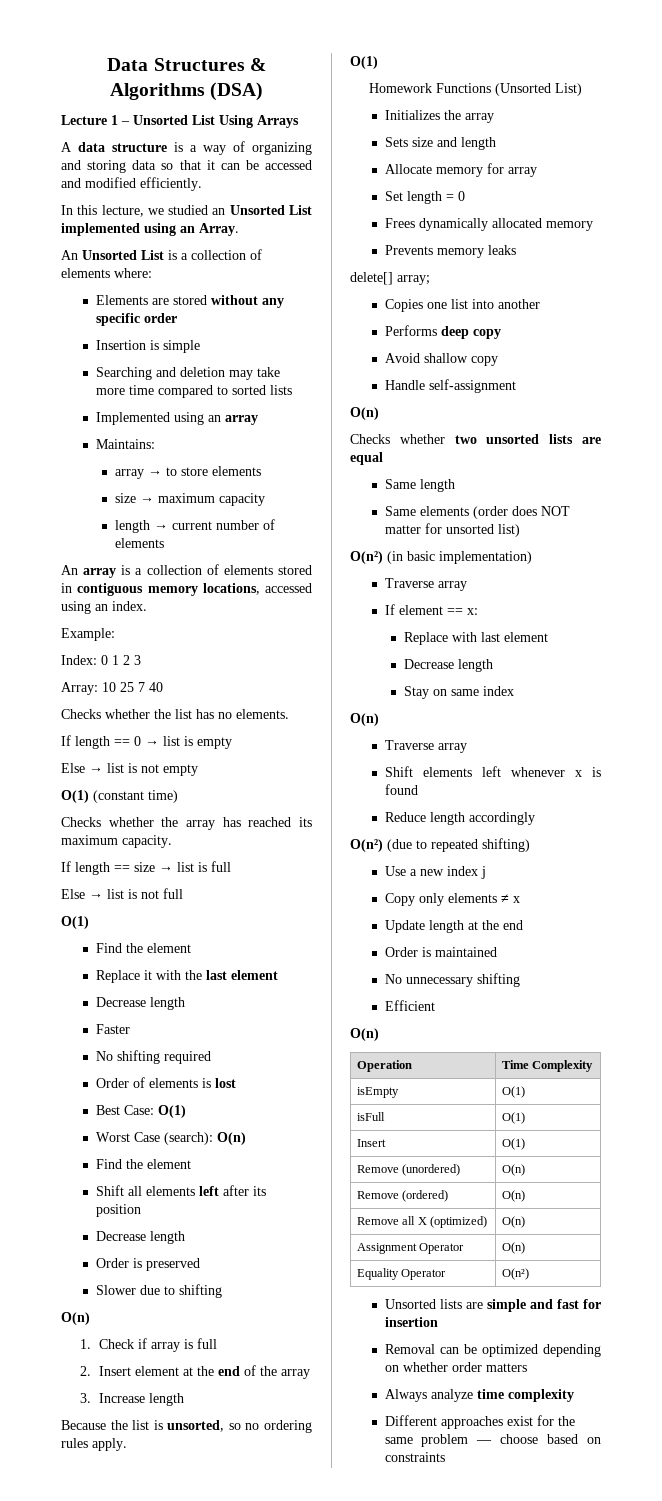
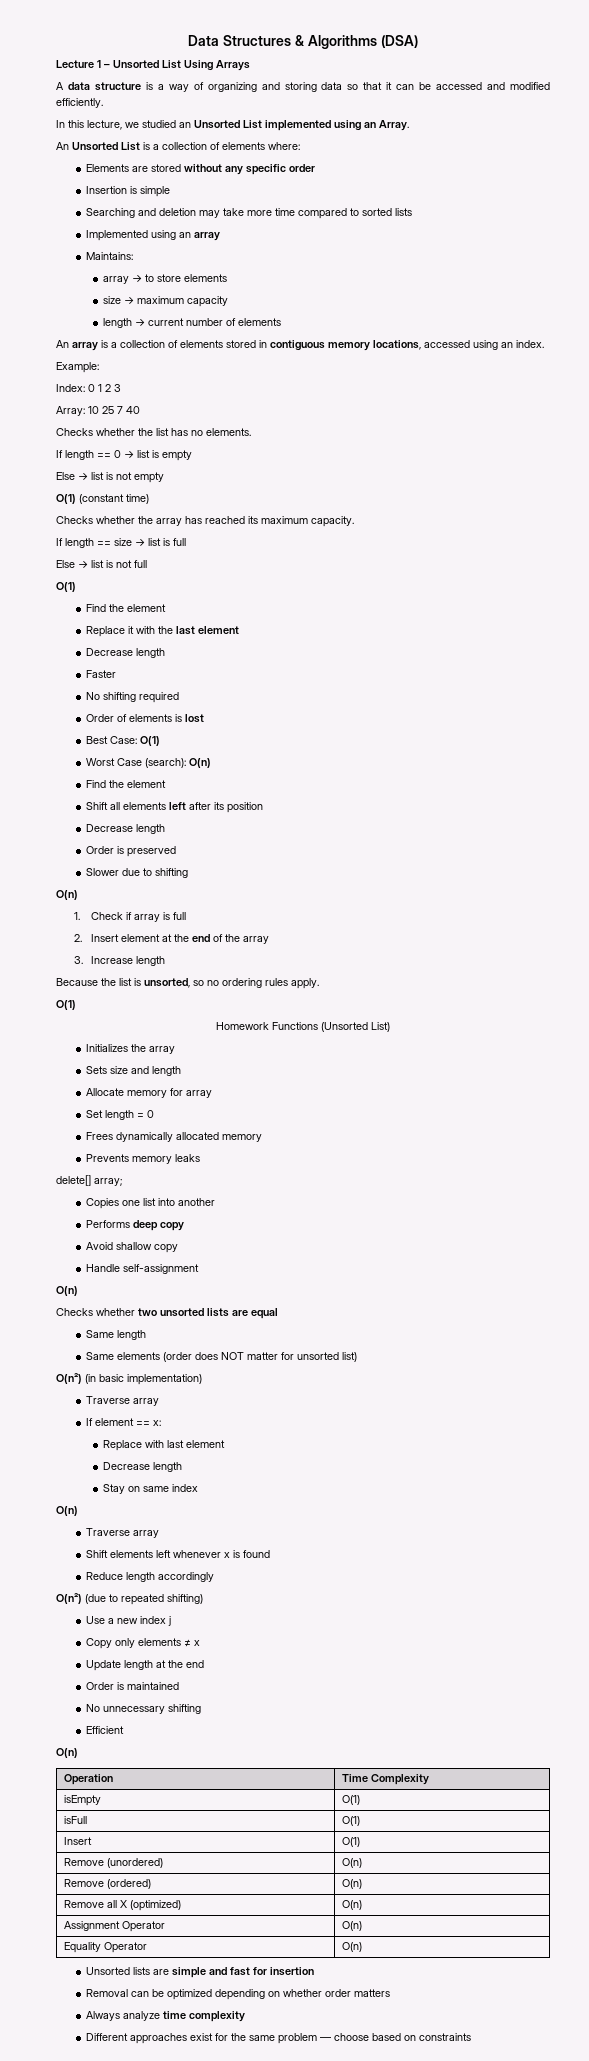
[501,1268,529,1280] O(n²) -> [342,1942,363,1952] O(n)

